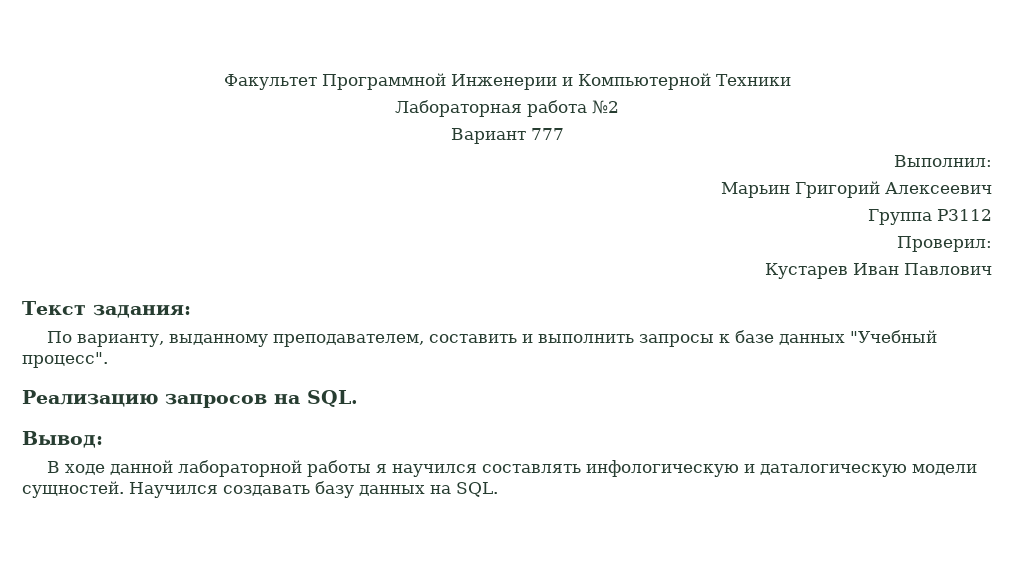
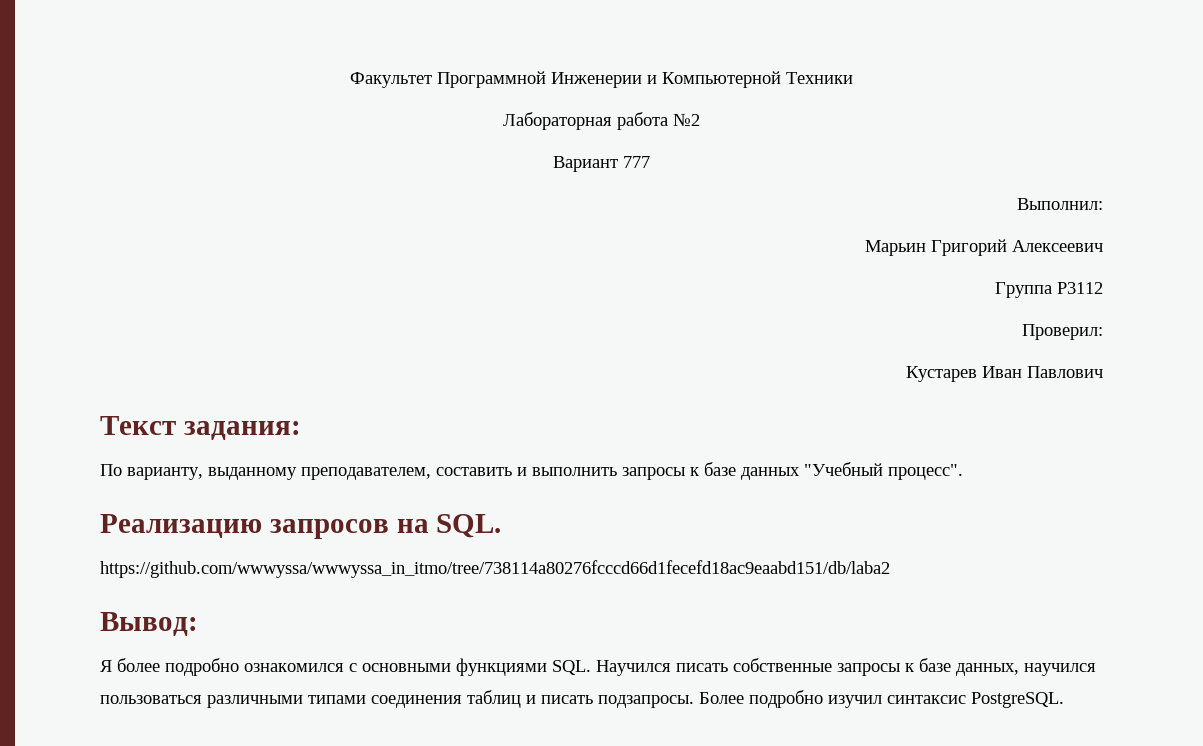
(358, 398) none -> [100,560,890,578] // https://github.com/wwwyssa/wwwyssa_in_itmo/tree/738114a80276fcccd66d1fecefd18ac9eaabd151/db/laba2
[46,460,977,477] [22,481,498,498] В ходе данной лабораторной работы я научился составлять инфологическую и даталогическую модели сущностей. Научился создавать базу данных на SQL. -> [100,658,1096,676] [100,690,1064,708] Я более подробно ознакомился с основными функциями SQL. Научился писать собственные запросы к базе данных, научился пользоваться различными типами соединения таблиц и писать подзапросы. Более подробно изучил синтаксис PostgreSQL.

